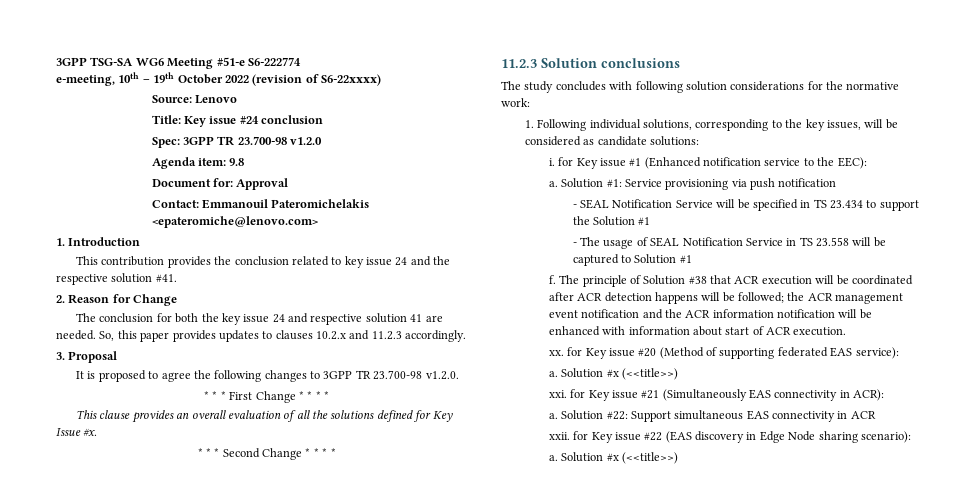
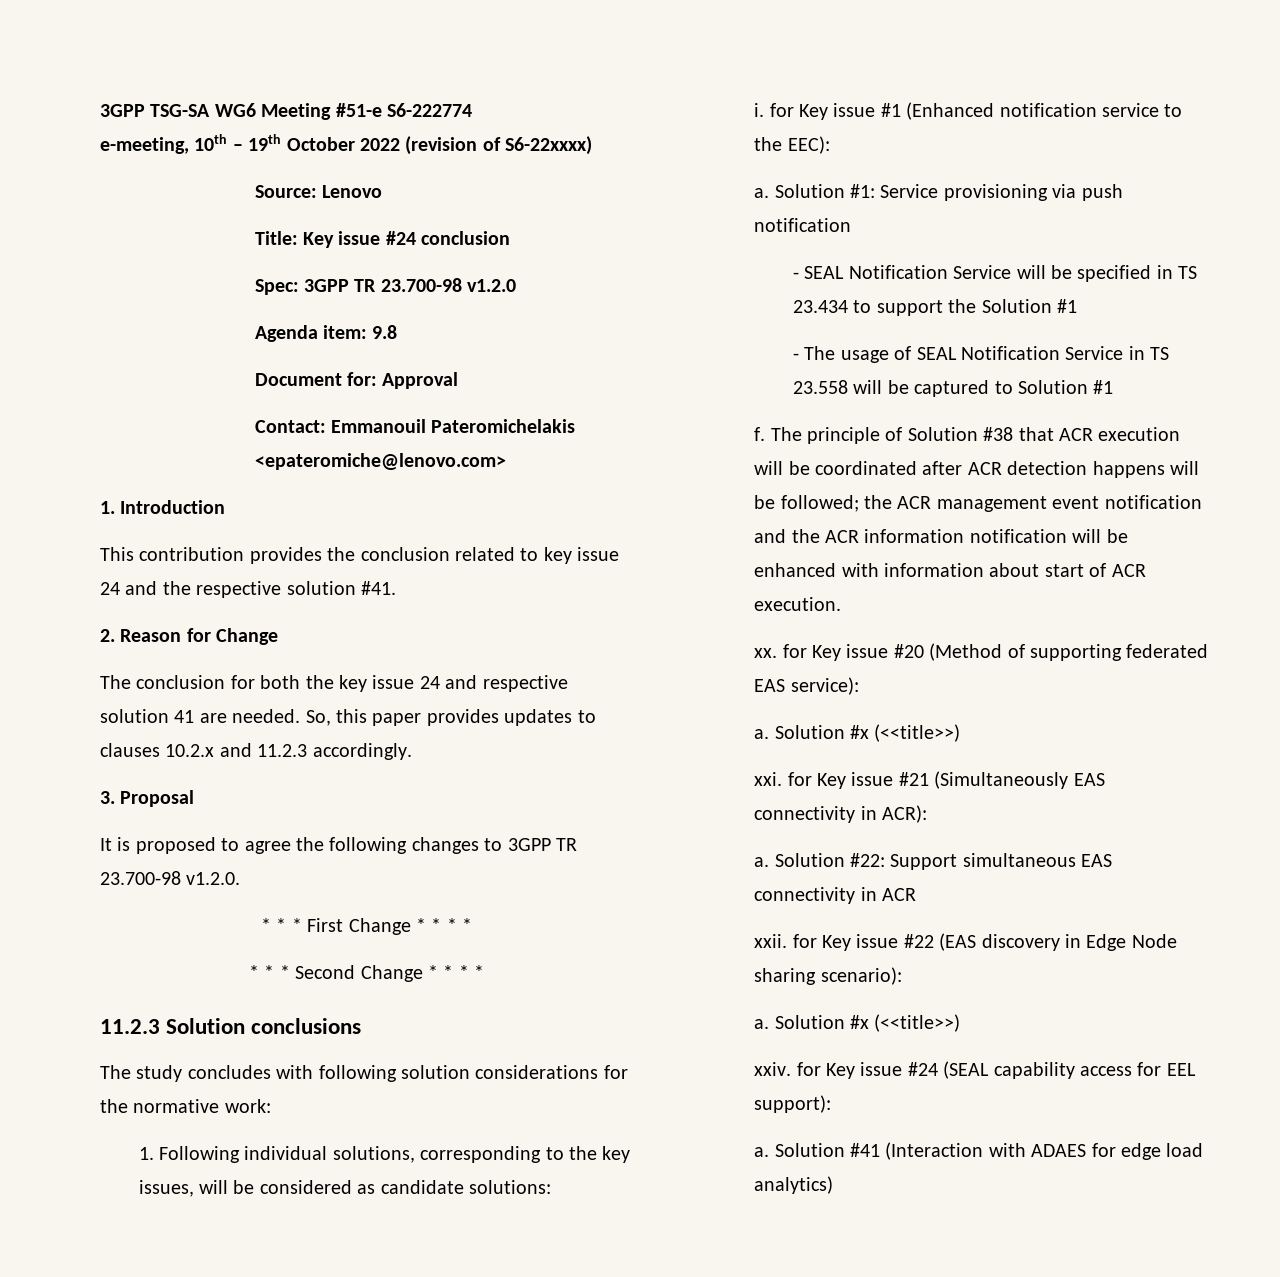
[76,410,453,423] [56,428,98,436] // This clause provides an overall evaluation of all the solutions defined for Key Issue #x. -> (473, 925) none
(678, 458) none -> [754,1061,1196,1079] [754,1095,832,1113] [754,1142,1204,1160] [754,1176,834,1194] // xxiv. for Key issue #24 (SEAL capability access for EEL support): // a. Solution #41 (Interaction with ADAES for edge load analytics)

